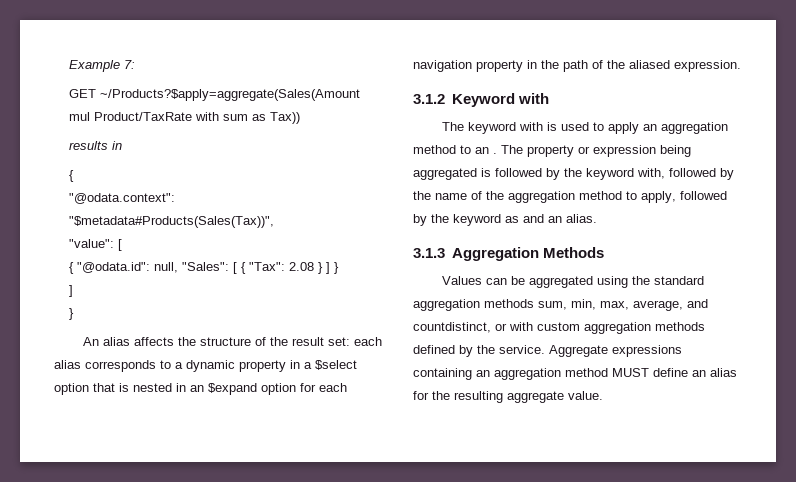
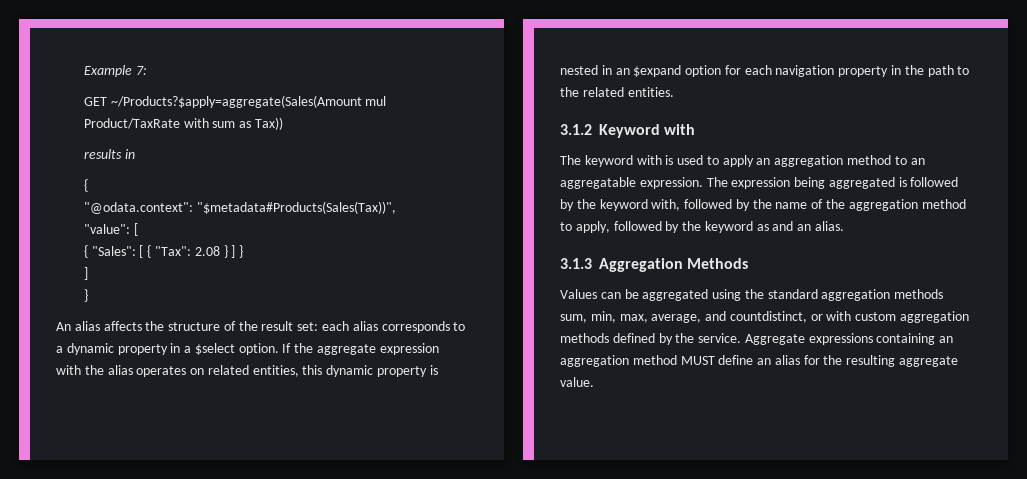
[76,262,178,273] "@odata.id": null, -> (88, 251) none
[54,383,115,395] option that -> [238,343,439,355] [56,365,428,377] option. If the aggregate expression with the alias operates on related entities, this dynamic property
[592,60,741,72] of the aliased expression. -> [957,66,970,75] [560,87,674,97] to the related entities.
[493,145,590,157] . The property or -> [560,177,728,189] aggregatable expression. The

